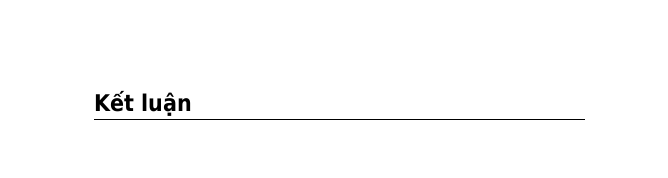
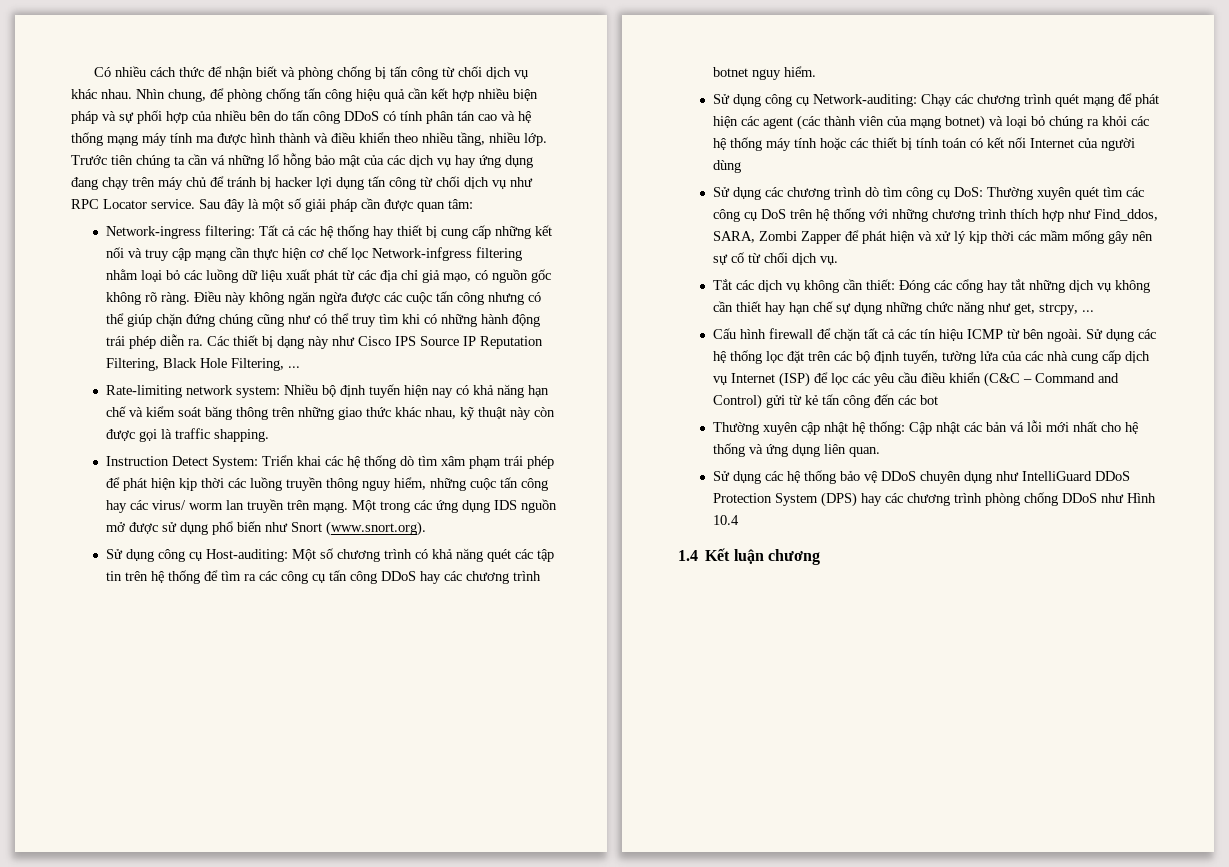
(94, 101) none -> [94,66,529,80] [71,88,538,102] [71,110,531,124] [71,132,547,146] [71,153,533,168] [71,176,533,190] [71,198,473,212] [105,225,552,239] [105,247,522,261] [105,269,551,283] [105,291,541,305] [105,313,540,327] [105,334,543,349] [105,358,300,371] [105,384,549,398] [105,406,555,420] [105,428,269,442] [105,455,554,469] [105,477,548,491] [105,499,557,513] [105,521,426,536] [105,548,554,562] [105,570,541,584] [712,66,816,80] [712,93,1159,107] [712,115,1149,130] [712,137,1135,151] [712,160,741,173] [712,187,1144,200] [712,208,1158,222] [712,230,1153,244] [712,252,838,265] [712,279,1150,293] [712,301,1094,315] [712,328,1156,342] [712,350,1150,364] [712,372,1119,387] [712,394,938,409] [712,420,1138,435] [712,443,880,457] [712,470,1130,484] [712,492,1156,507] [712,515,739,525] [678,550,698,561] Có nhiều cách thức để nhận biết và phòng chống bị tấn công từ chối dịch vụ khác nhau. Nhìn chung, để phòng chống tấn công hiệu quả cần kết hợp nhiều biện pháp và sự phối hợp của nhiều bên do tấn công DDoS có tính phân tán cao và hệ thống mạng máy tính ma được hình thành và điều khiển theo nhiều tầng, nhiều lớp. Trước tiên chúng ta cần vá những lổ hỗng bảo mật của các dịch vụ hay ứng dụng đang chạy trên máy chủ để tránh bị hacker lợi dụng tấn công từ chối dịch vụ như RPC Locator service. Sau đây là một số giải pháp cần được quan tâm: // Network-ingress filtering: Tất cả các hệ thống hay thiết bị cung cấp những kết nối và truy cập mạng cần thực hiện cơ chế lọc Network-infgress filtering nhằm loại bỏ các luồng dữ liệu xuất phát từ các địa chỉ giả mạo, có nguồn gốc không rõ ràng. Điều này không ngăn ngừa được các cuộc tấn công nhưng có thể giúp chặn đứng chúng cũng như có thể truy tìm khi có những hành động trái phép diễn ra. Các thiết bị dạng này như Cisco IPS Source IP Reputation Filtering, Black Hole Filtering, ... // Rate-limiting network system: Nhiều bộ định tuyến hiện nay có khả năng hạn chế và kiểm soát băng thông trên những giao thức khác nhau, kỹ thuật này còn được gọi là traffic shapping. // Instruction Detect System: Triển khai các hệ thống dò tìm xâm phạm trái phép để phát hiện kịp thời các luồng truyền thông nguy hiểm, những cuộc tấn công hay các virus/ worm lan truyền trên mạng. Một trong các ứng dụng IDS nguồn mở được sử dụng phổ biến như Snort (www.snort.org). // Sử dụng công cụ Host-auditing: Một số chương trình có khả năng quét các tập tin trên hệ thống để tìm ra các công cụ tấn công DDoS hay các chương trình botnet nguy hiểm. // Sử dụng công cụ Network-auditing: Chạy các chương trình quét mạng để phát hiện các agent (các thành viên của mạng botnet) và loại bỏ chúng ra khỏi các hệ thống máy tính hoặc các thiết bị tính toán có kết nối Internet của người dùng // Sử dụng các chương trình dò tìm công cụ DoS: Thường xuyên quét tìm các công cụ DoS trên hệ thống với những chương trình thích hợp như Find_ddos, SARA, Zombi Zapper để phát hiện và xử lý kịp thời các mầm mống gây nên sự cố từ chối dịch vụ. // Tắt các dịch vụ không cần thiết: Đóng các cổng hay tắt những dịch vụ không cần thiết hay hạn chế sự dụng những chức năng như get, strcpy, ... // Cấu hình firewall để chặn tất cả các tín hiệu ICMP từ bên ngoài. Sử dụng các hệ thống lọc đặt trên các bộ định tuyến, tường lửa của các nhà cung cấp dịch vụ Internet (ISP) để lọc các yêu cầu điều khiển (C&C – Command and Control) gửi từ kẻ tấn công đến các bot // Thường xuyên cập nhật hệ thống: Cập nhật các bản vá lỗi mới nhất cho hệ thống và ứng dụng liên quan. // Sử dụng các hệ thống bảo vệ DDoS chuyên dụng như IntelliGuard DDoS Protection System (DPS) hay các chương trình phòng chống DDoS như Hình 10.4 // 1.4
(192, 104) none -> [767,549,820,565] chương

